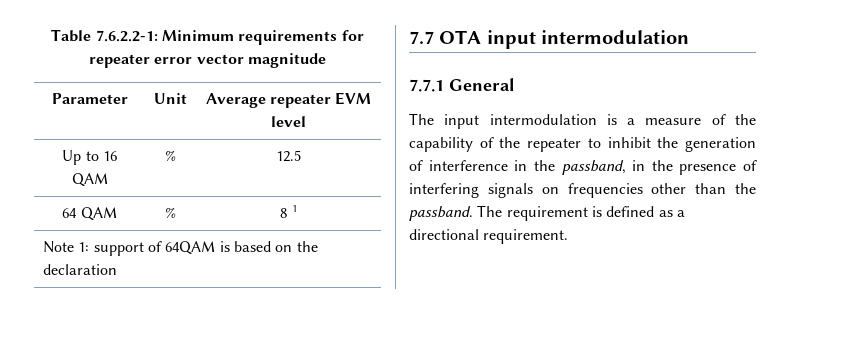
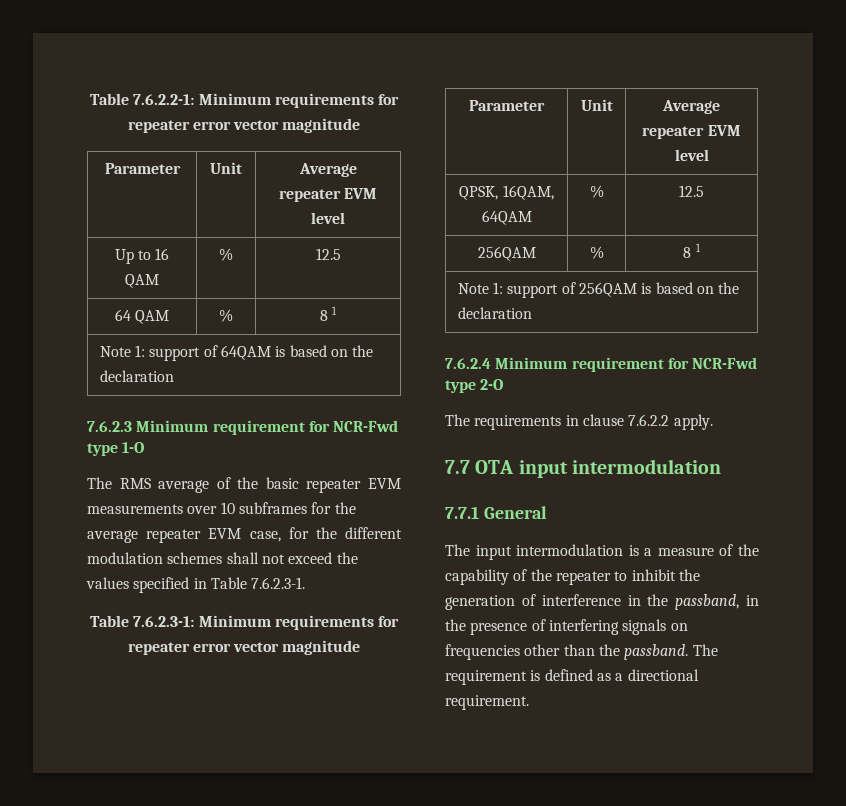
(118, 269) none -> [87,420,399,435] [87,442,145,456] [87,477,401,493] [87,502,356,514] [87,527,402,543] [87,552,358,564] [86,577,306,593] [89,615,400,630] [127,640,361,655] [469,100,545,111] [580,99,613,111] [662,100,720,114] [642,125,741,139] [674,149,709,161] [459,185,554,200] [481,210,532,225] [589,185,604,198] [679,185,704,197] [477,246,536,261] [589,246,604,259] [683,243,701,258] [457,282,740,298] [457,307,532,319] [445,357,758,372] [445,379,504,393] [445,414,713,430] // 7.6.2.3 Minimum requirement for NCR-Fwd type 1-O // The RMS average of the basic repeater EVM measurements over 10 subframes for the average repeater EVM case, for the different modulation schemes shall not exceed the values specified in Table 7.6.2.3-1. // Table 7.6.2.3-1: Minimum requirements for repeater error vector magnitude // Parameter | Unit | Average repeater EVM level // QPSK, 16QAM, 64QAM | % | 12.5 // 256QAM | % | 8 1 // Note 1: support of 256QAM is based on the declaration // 7.6.2.4 Minimum requirement for NCR-Fwd type 2-O // The requirements in clause 7.6.2.2 apply.

